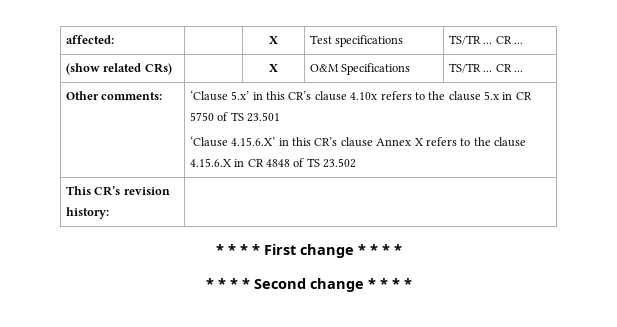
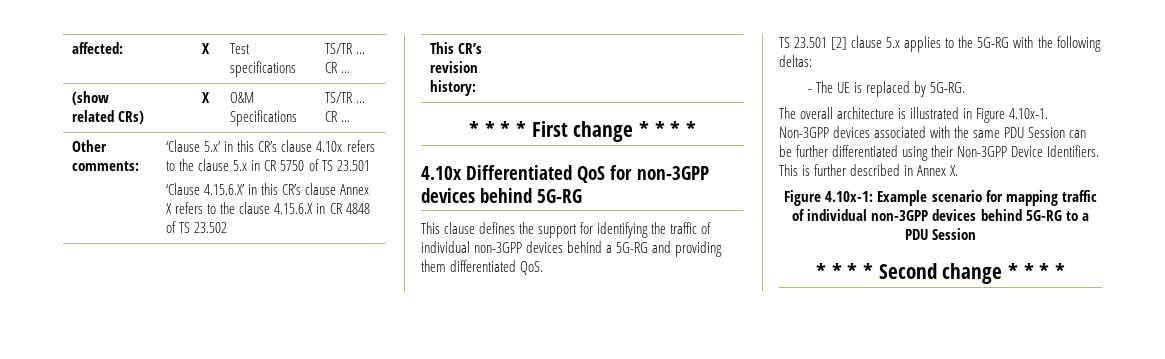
(402, 249) none -> [421,165,709,183] [421,188,583,203] [421,222,712,238] [421,241,723,257] [421,260,544,275] [779,36,1101,52] [779,55,812,67] [807,81,965,97] [779,107,1049,123] [779,126,1087,138] [779,145,1100,161] [779,164,959,176] [784,190,1097,206] [792,209,1089,221] [904,228,977,240] // 4.10x Differentiated QoS for non-3GPP devices behind 5G-RG // This clause defines the support for identifying the traffic of individual non-3GPP devices behind a 5G-RG and providing them differentiated QoS. // TS 23.501 [2] clause 5.x applies to the 5G-RG with the following deltas: // - The UE is replaced by 5G-RG. // The overall architecture is illustrated in Figure 4.10x-1. Non-3GPP devices associated with the same PDU Session can be further differentiated using their Non-3GPP Device Identifiers. This is further described in Annex X. // Figure 4.10x-1: Example scenario for mapping traffic of individual non-3GPP devices behind 5G-RG to a PDU Session

